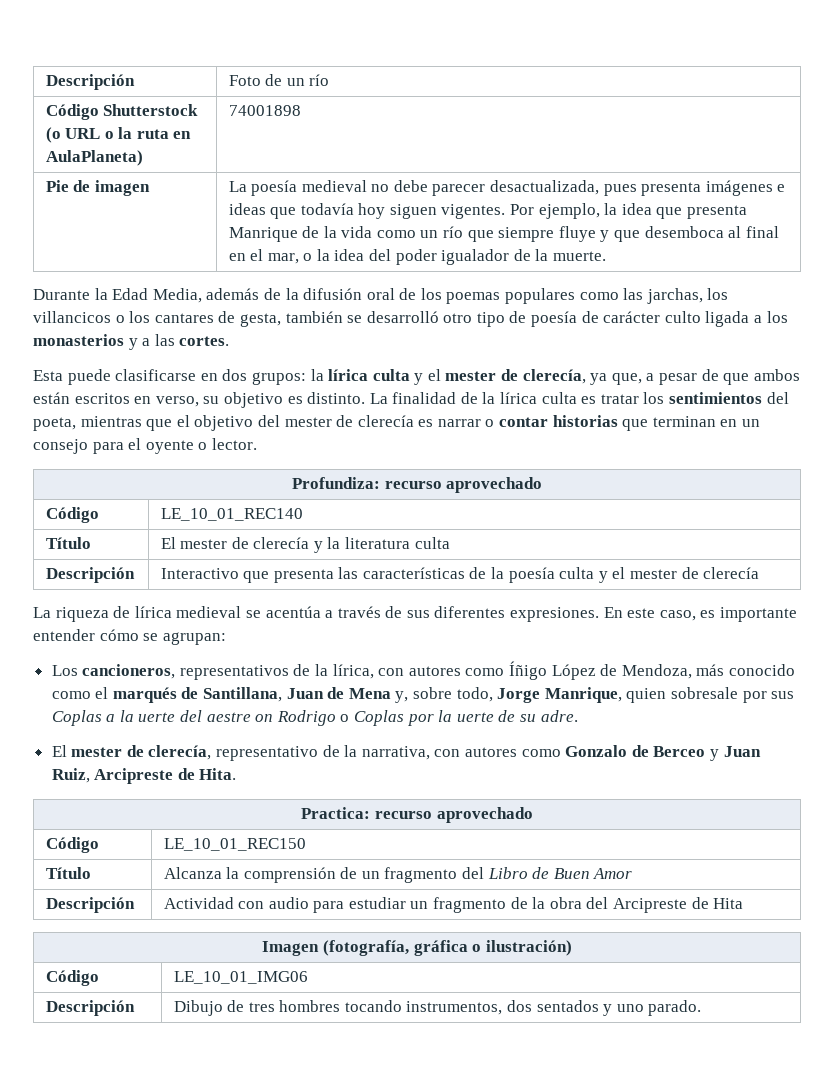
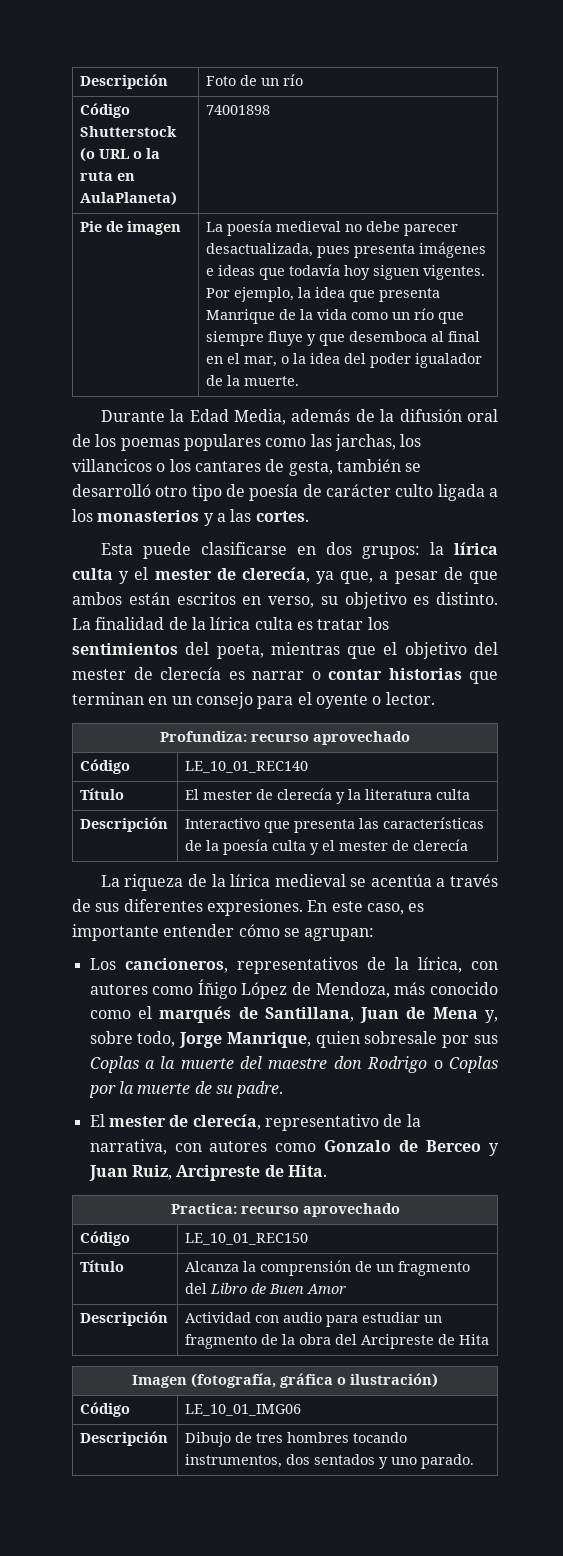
(131, 612) none -> [211,874,226,887] la
[138,710,274,722] uerte del aestre on -> [180,1056,362,1069] muerte del maestre don
[456,712,494,722] uerte -> [137,1083,191,1094] muerte
[540,710,578,722] adre. -> [236,1081,284,1098] padre.

